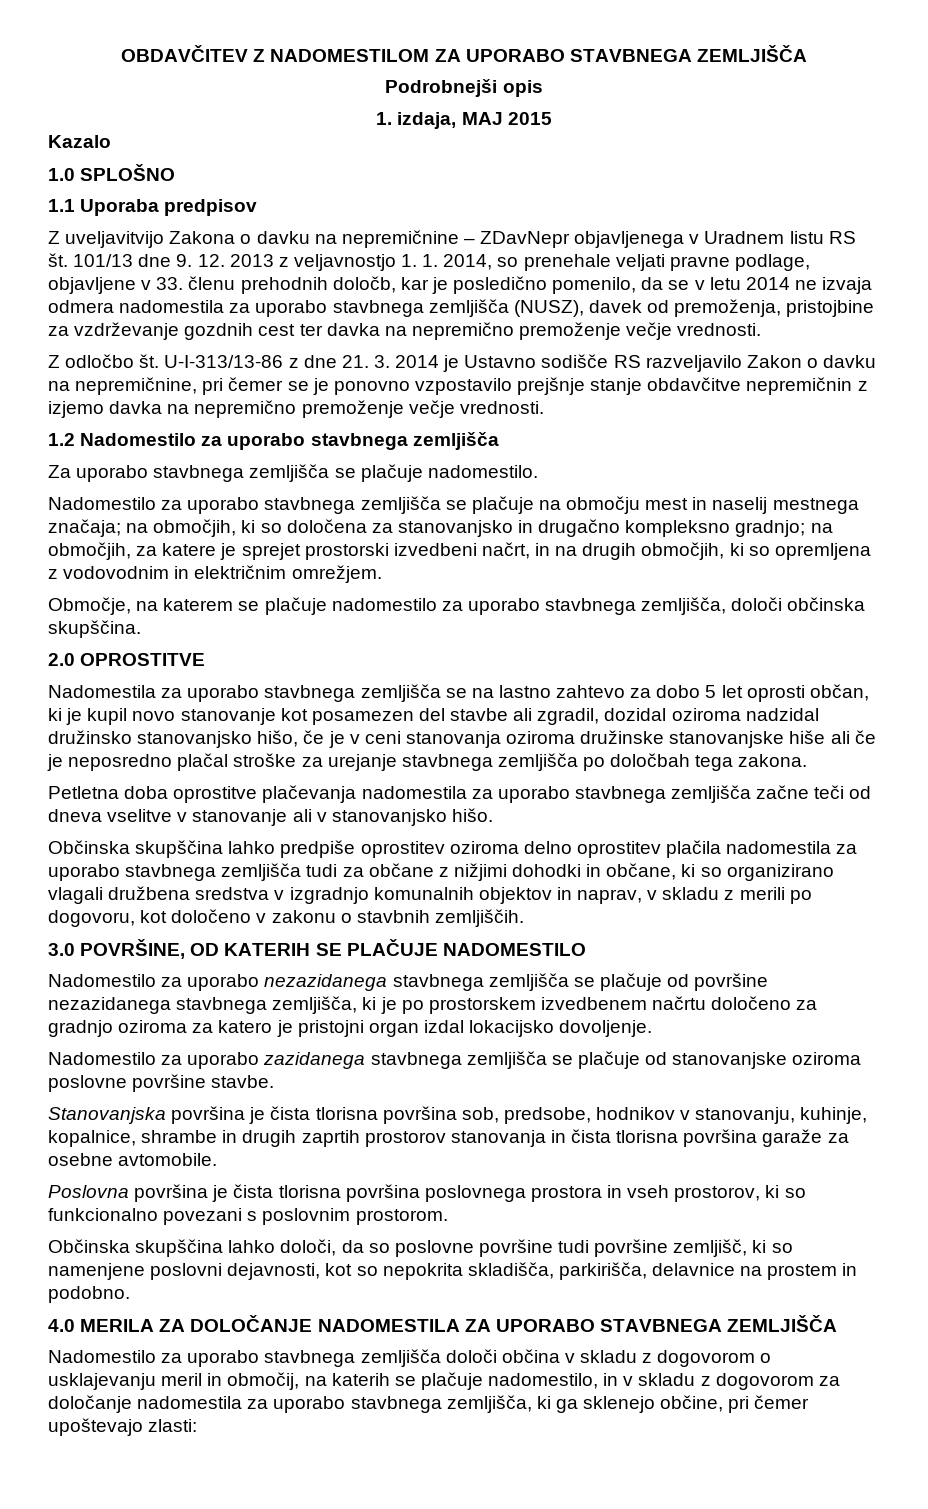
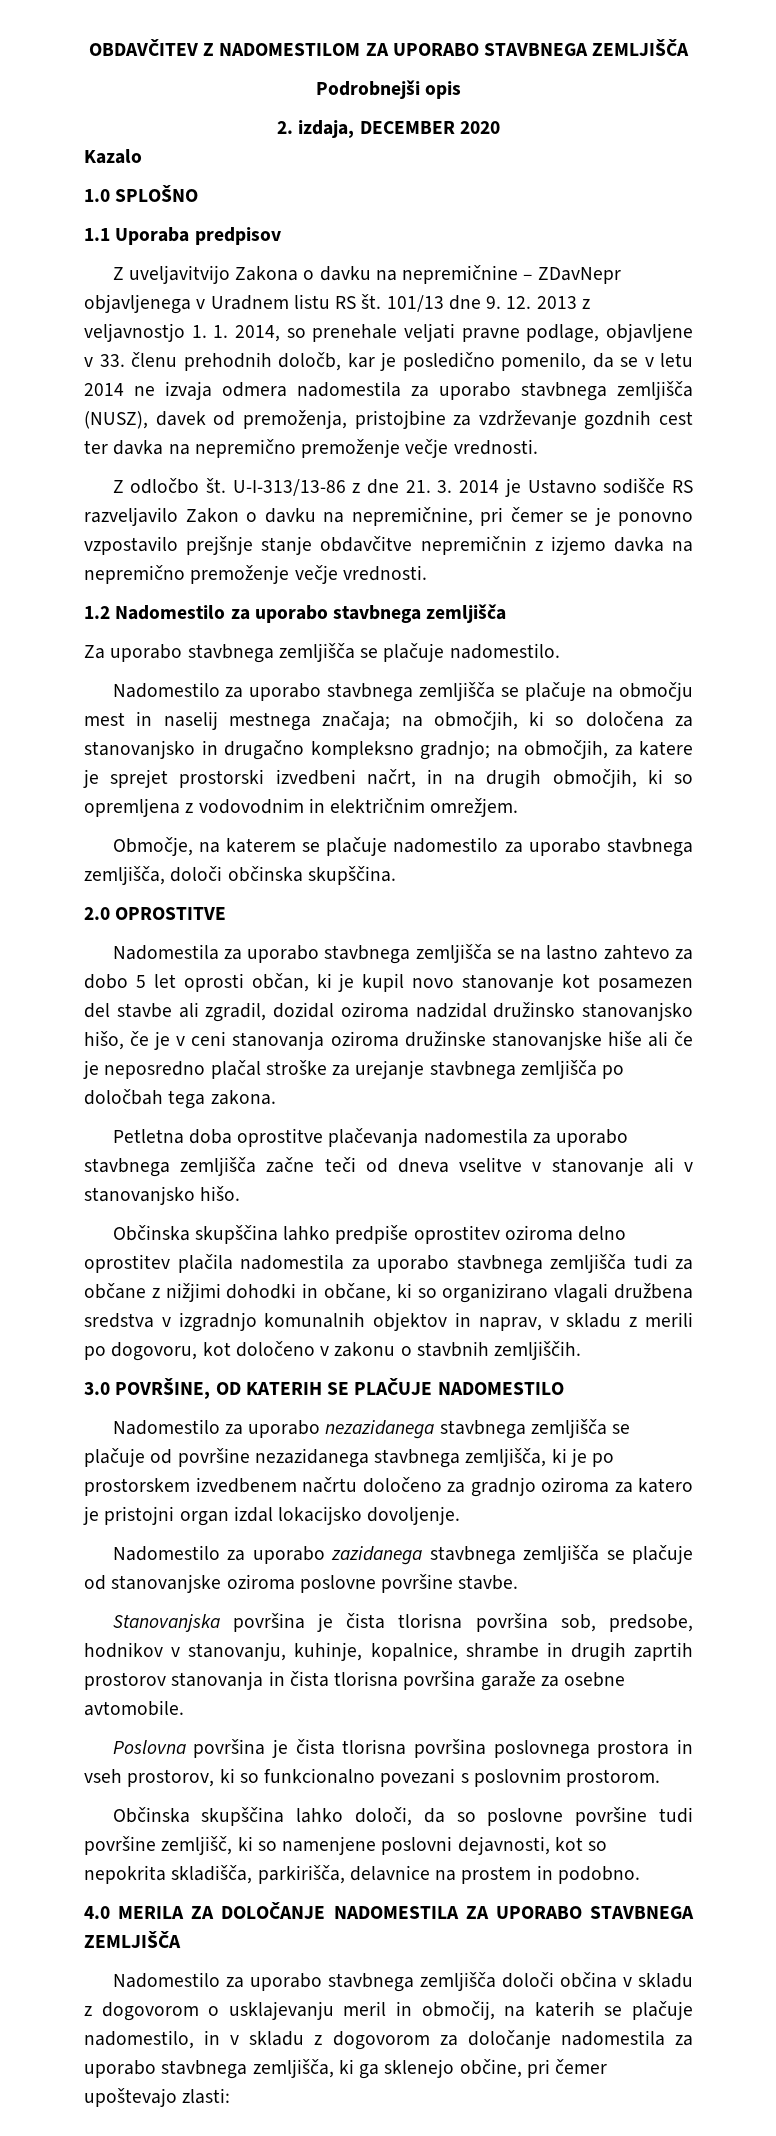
[376,112,552,129] 1. izdaja, MAJ 2015 -> [277,120,500,138] 2. izdaja, DECEMBER 2020

